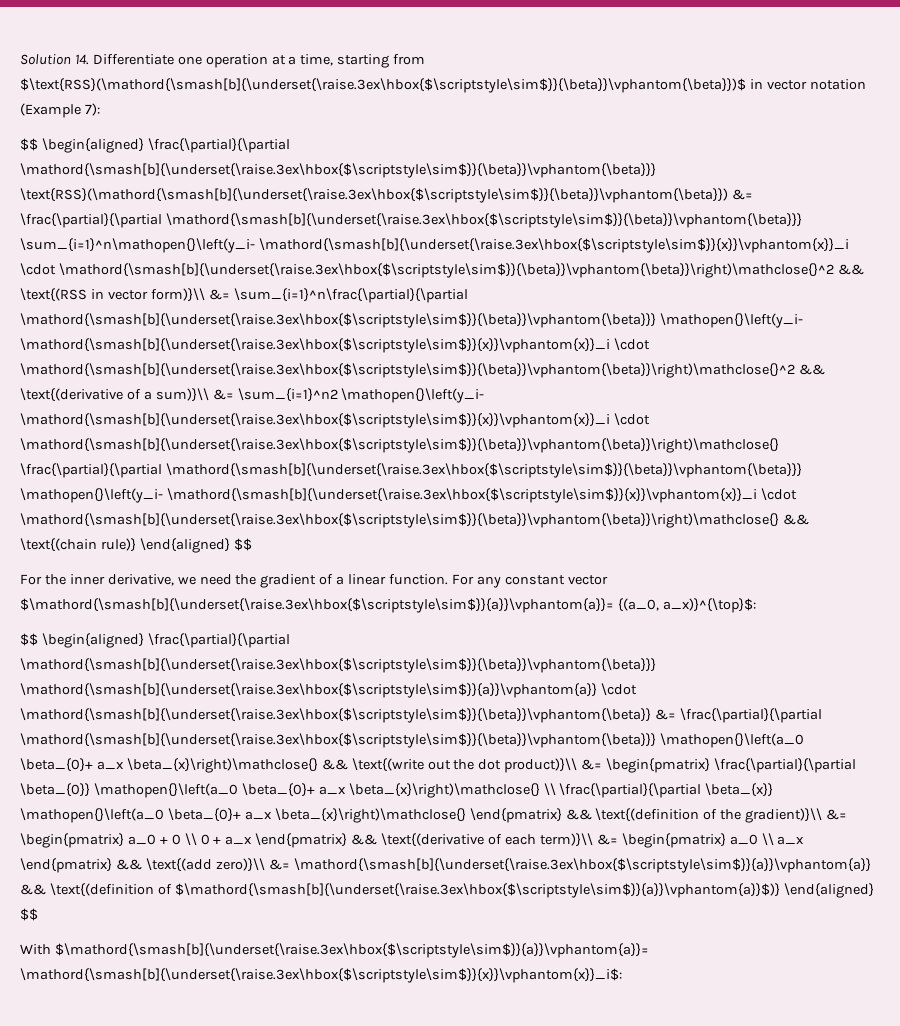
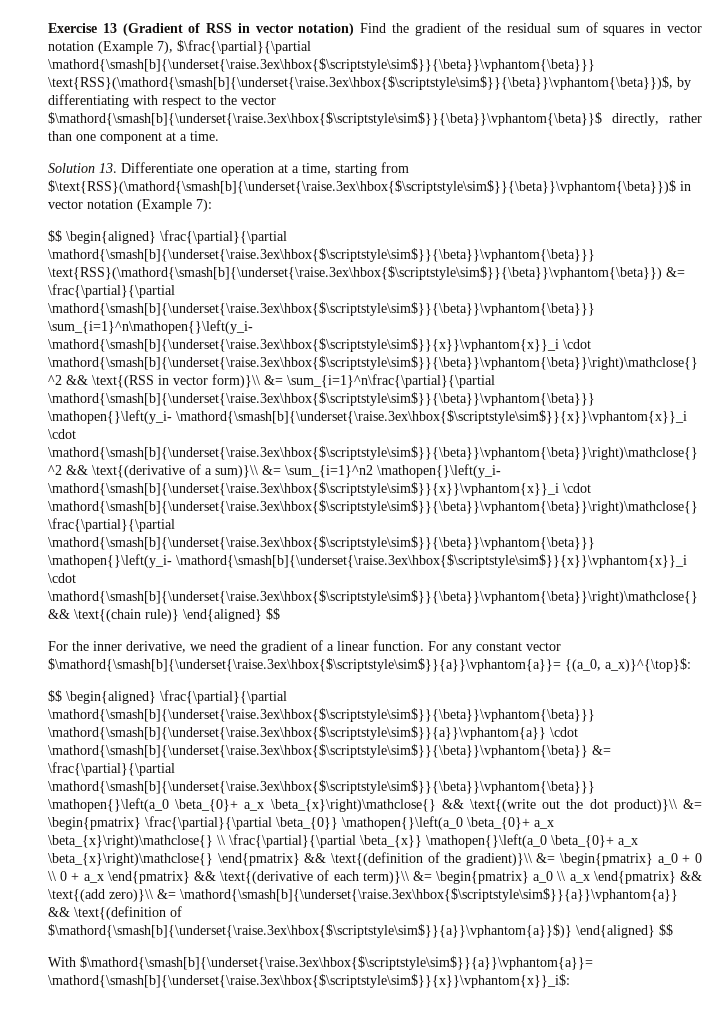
[20,54,89,65] Solution 14. -> [48,22,703,36] [48,40,311,54] [48,58,595,72] [48,76,691,90] [48,94,276,108] [48,112,702,126] [48,131,219,144] [48,163,117,173] Exercise 13 (Gradient of RSS in vector notation) Find the gradient of the residual sum of squares in vector notation (Example 7), $\frac{\partial}{\partial \mathord{\smash[b]{\underset{\raise.3ex\hbox{$\scriptstyle\sim$}}{\beta}}\vphantom{\beta}}} \text{RSS}(\mathord{\smash[b]{\underset{\raise.3ex\hbox{$\scriptstyle\sim$}}{\beta}}\vphantom{\beta}})$, by differentiating with respect to the vector $\mathord{\smash[b]{\underset{\raise.3ex\hbox{$\scriptstyle\sim$}}{\beta}}\vphantom{\beta}}$ directly, rather than one component at a time. // Solution 13.

